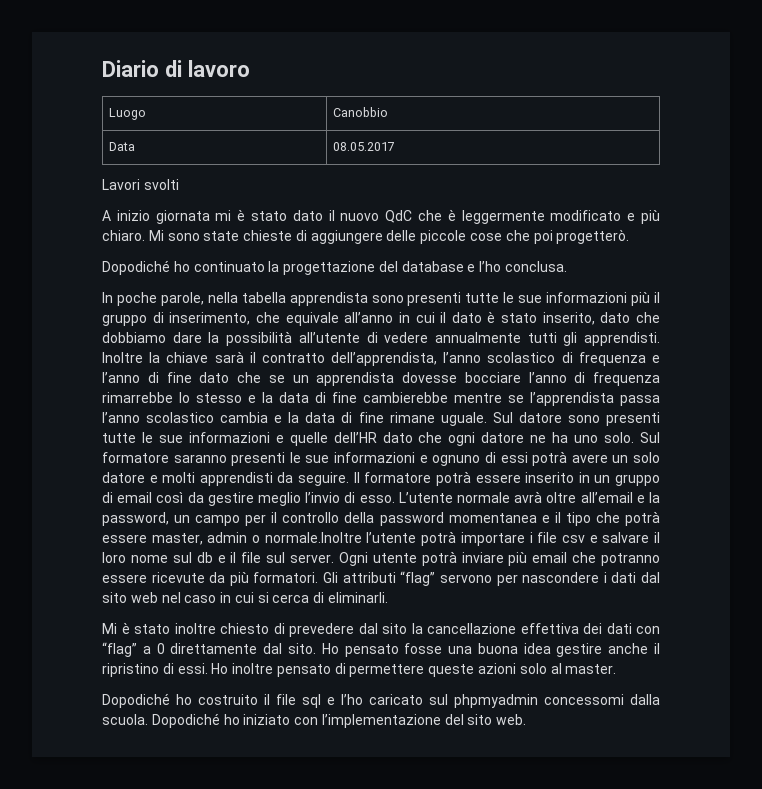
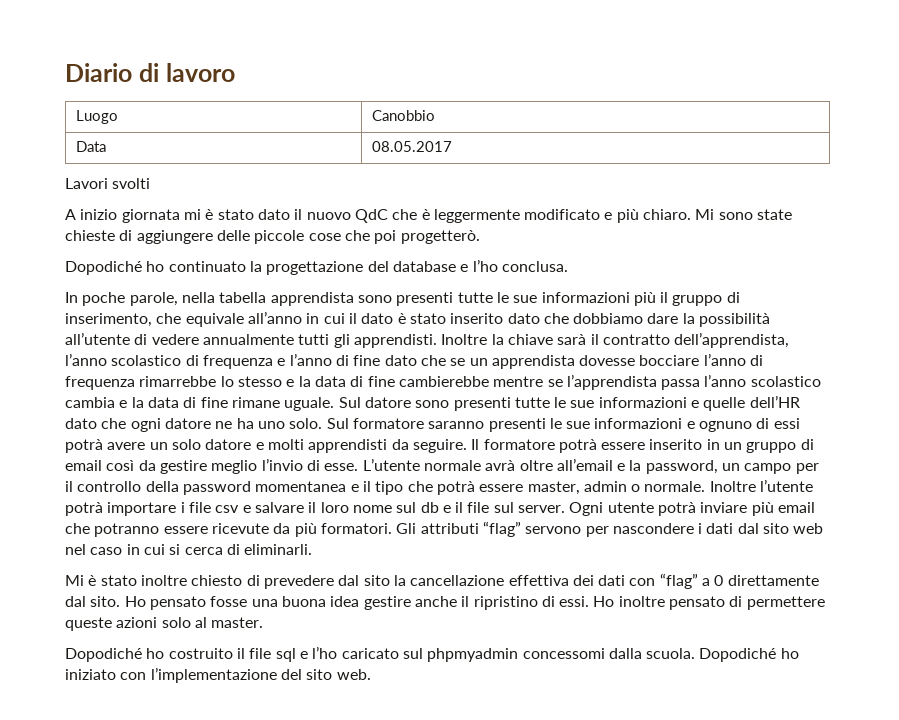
[542,312,595,325] inserito, -> [450,313,504,324] inserito
[359,495,395,503] esso. -> [324,463,359,471] esse.
[264,532,362,543] normale.Inoltre -> [644,481,756,492] normale. Inoltre

